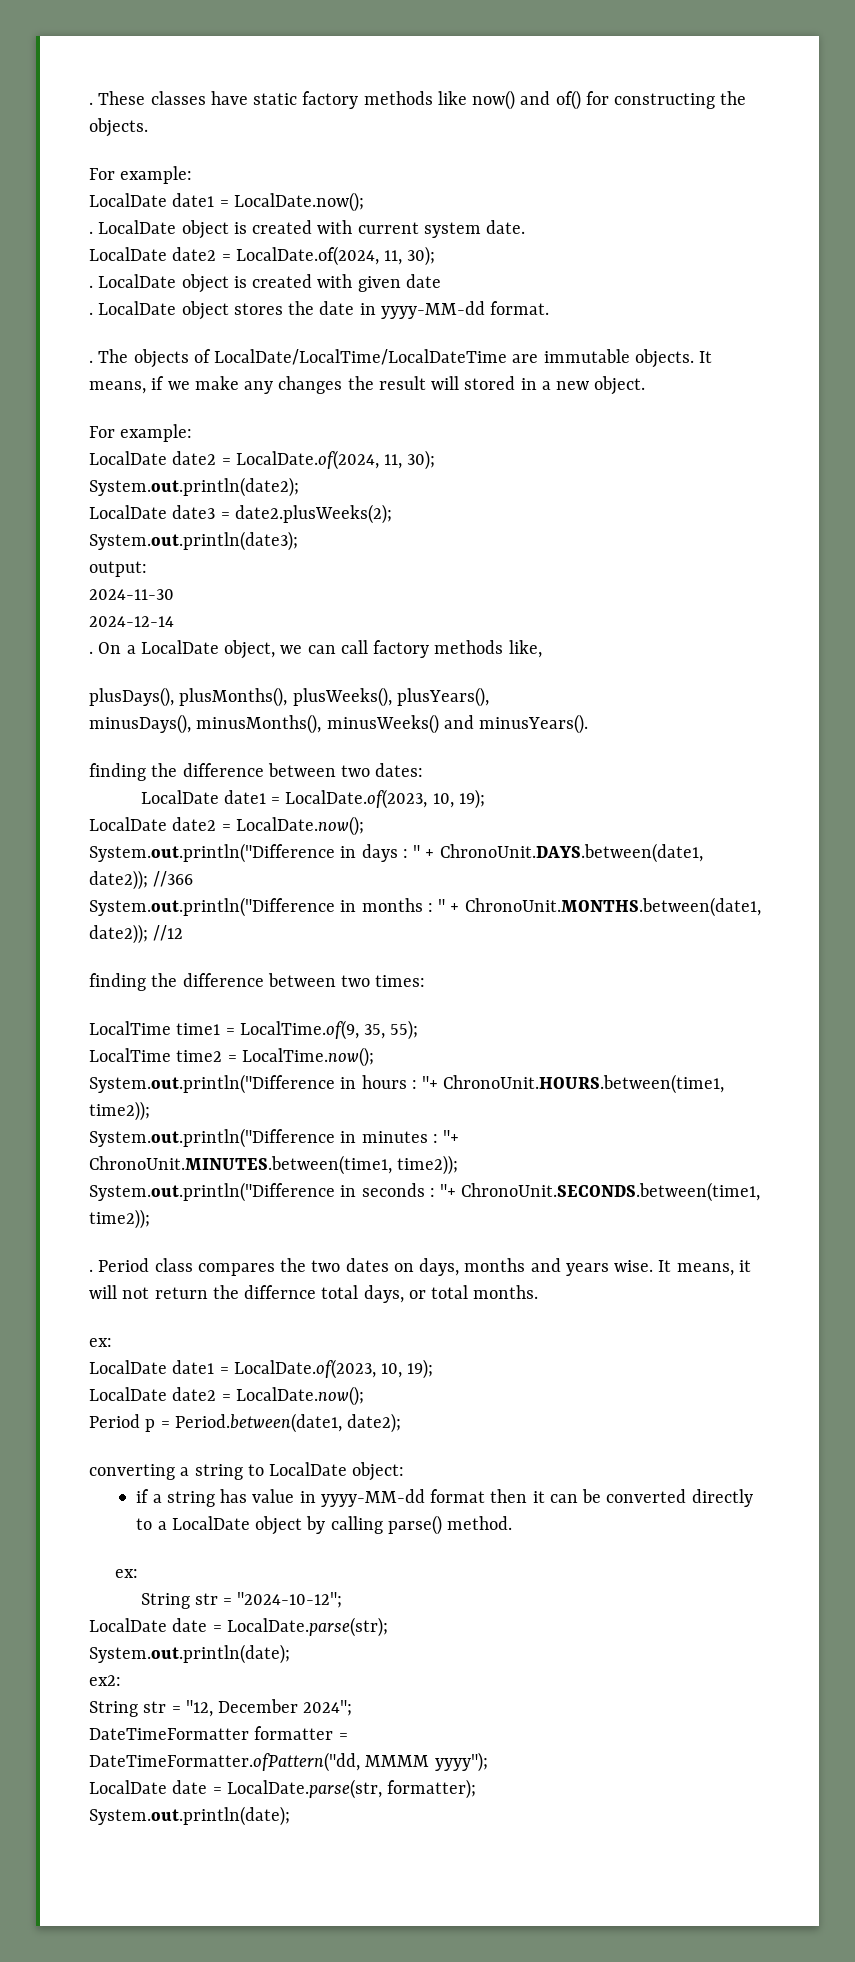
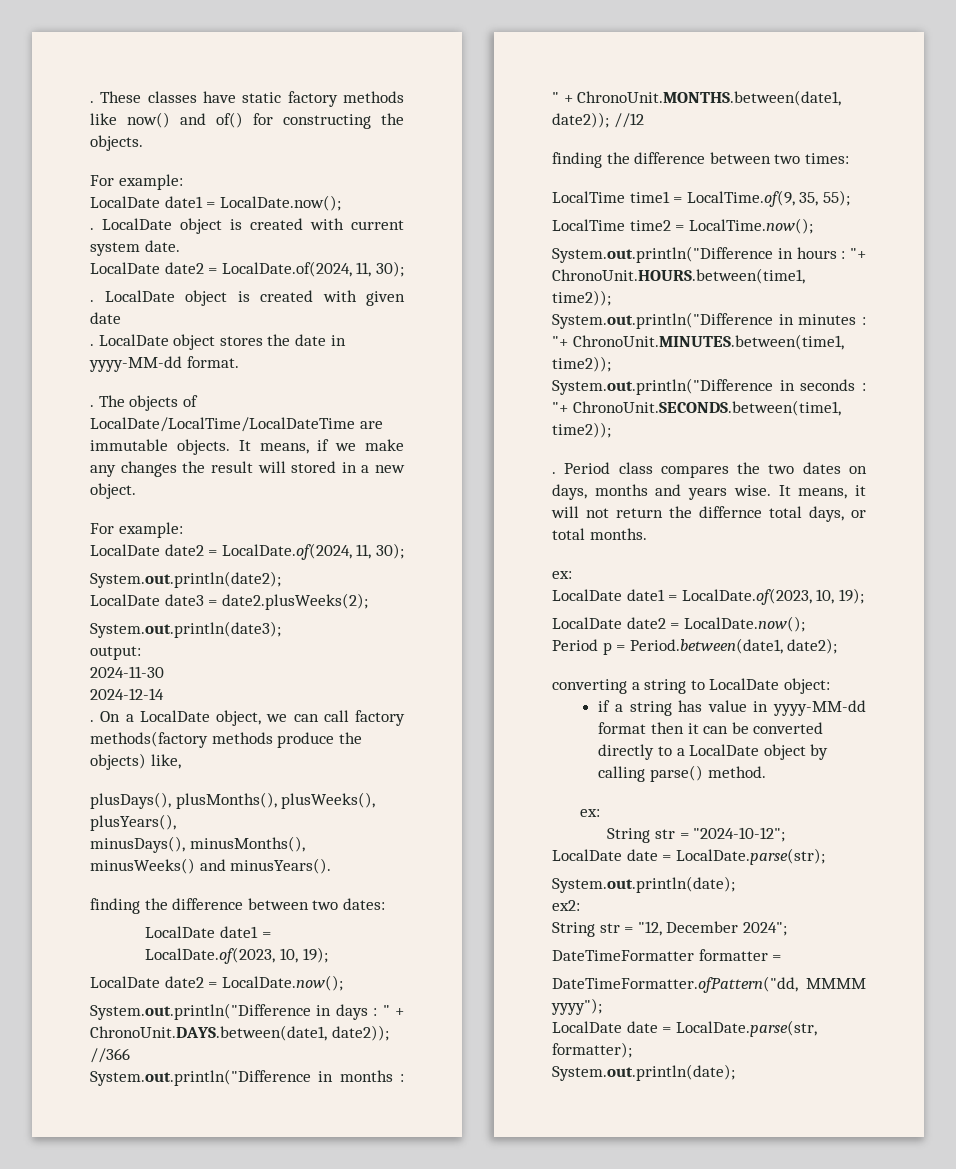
[434,640,504,654] methods -> [90,731,362,748] [90,753,146,770] methods(factory methods produce the objects)

